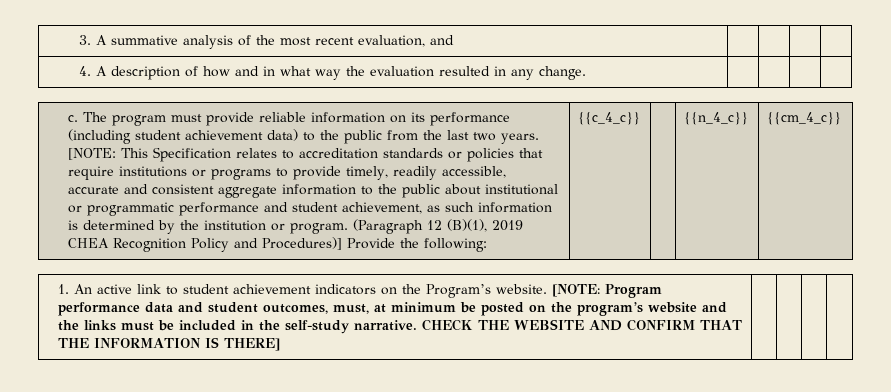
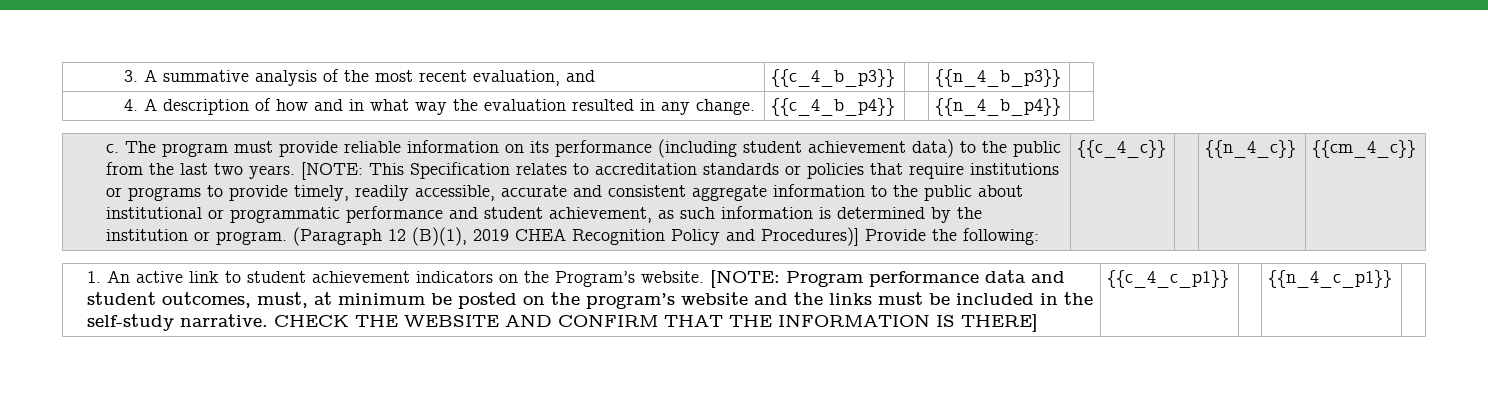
(454, 40) | | -> [771,69,896,87] [935,69,1062,87] {{c_4_b_p3}} | | {{n_4_b_p3}}
(586, 73) | | -> [771,98,896,116] [935,98,1062,116] {{c_4_b_p4}} | | {{n_4_b_p4}}
(280, 344) | | -> [1107,270,1230,288] [1268,270,1393,288] {{c_4_c_p1}} | | {{n_4_c_p1}}

